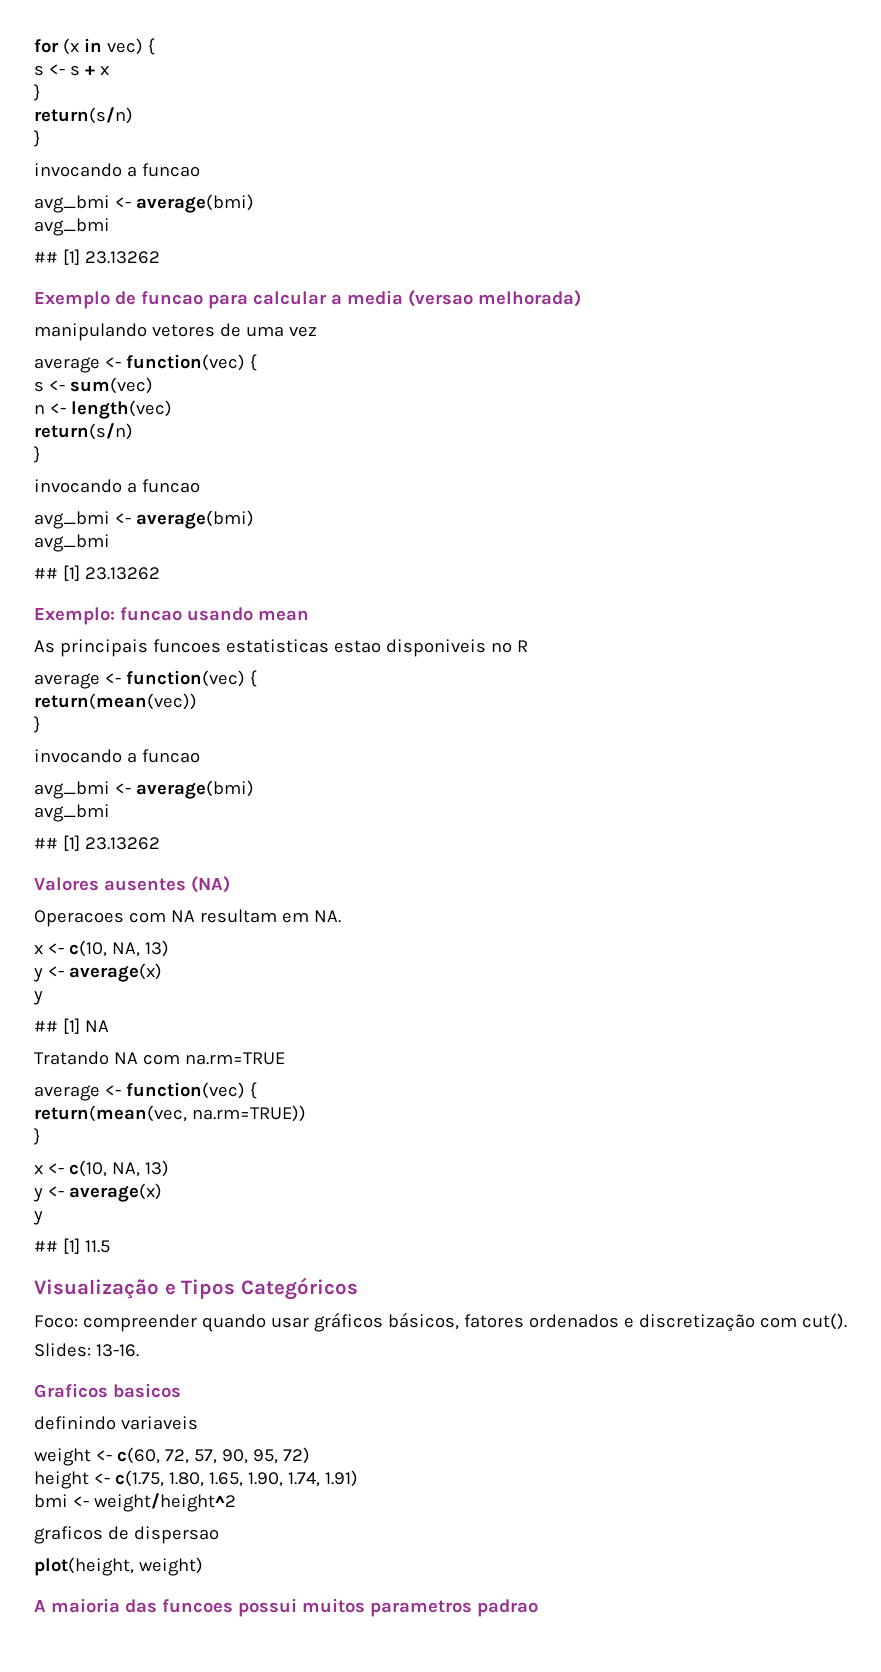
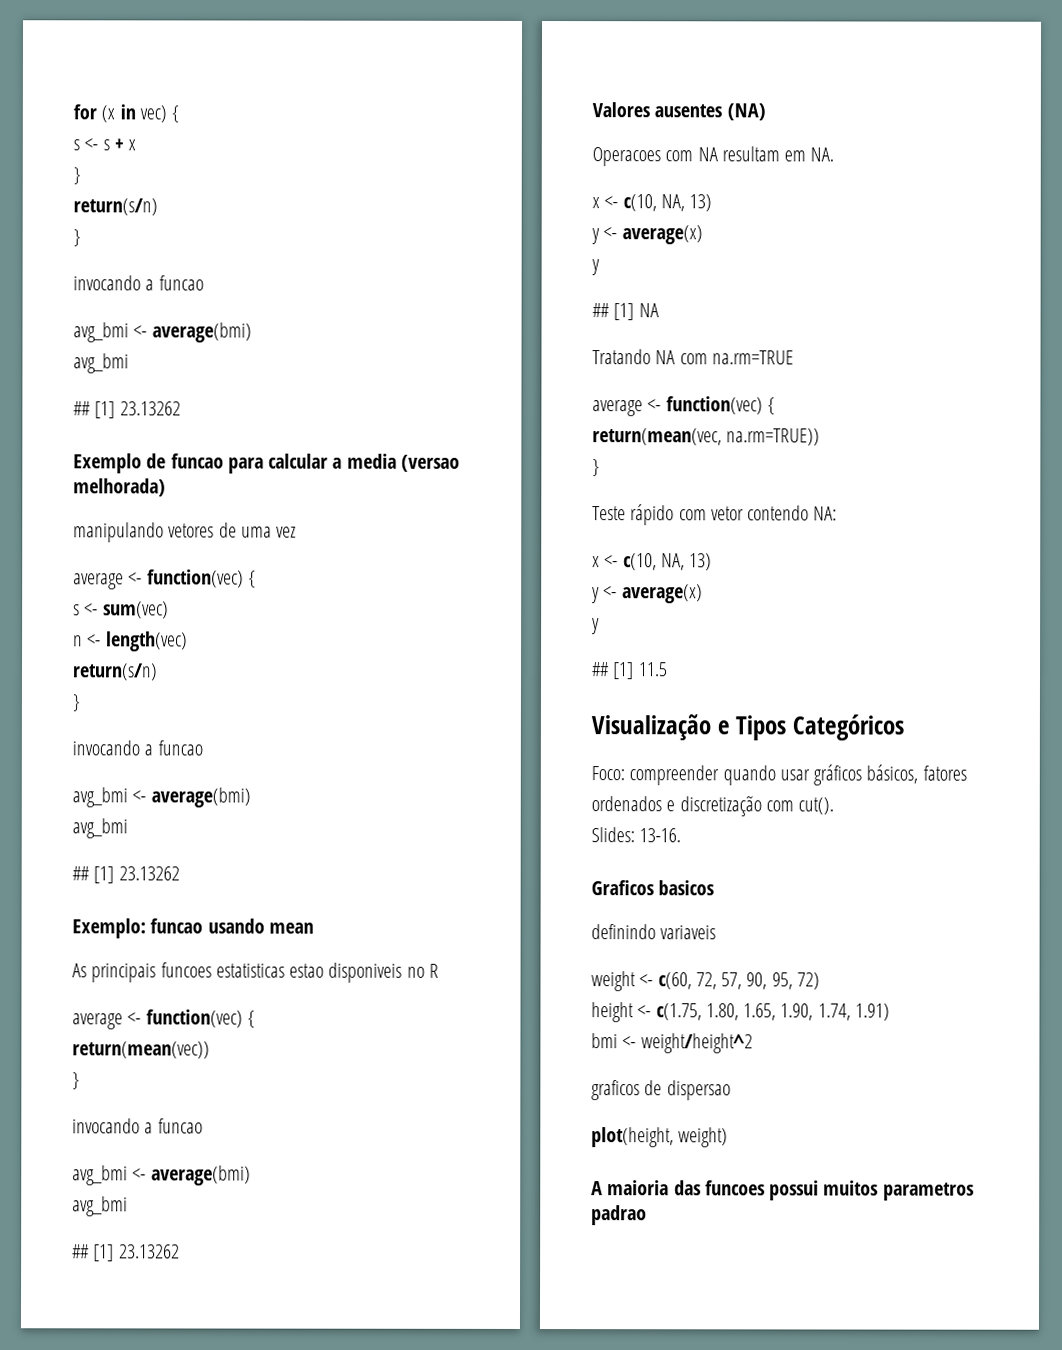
(40, 1136) none -> [592,504,838,526] // Teste rápido com vetor contendo NA:

